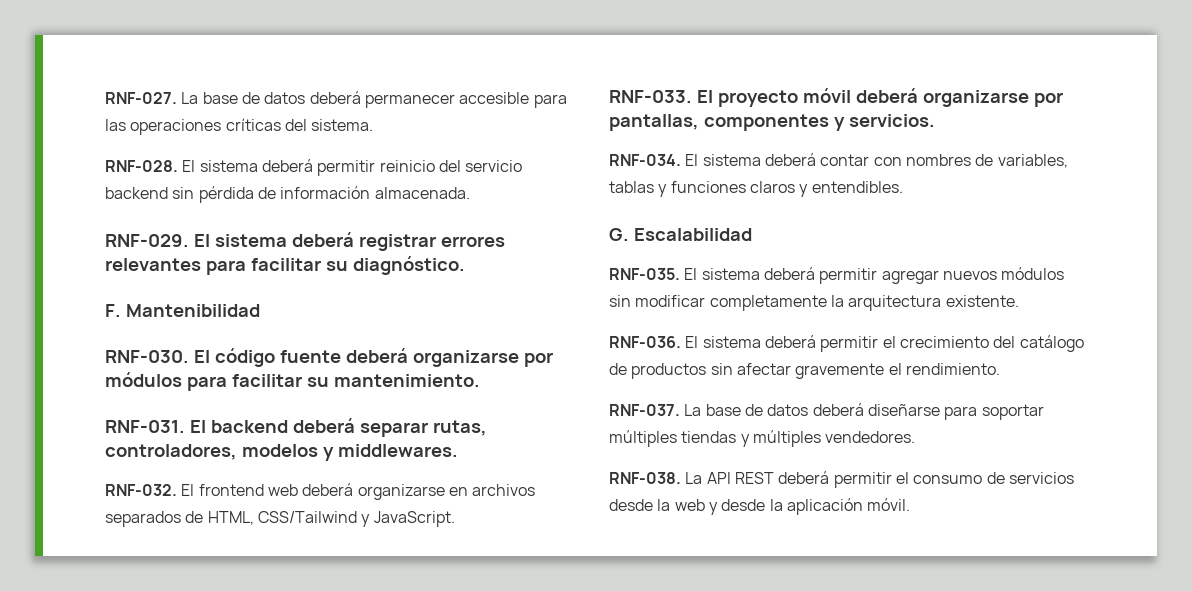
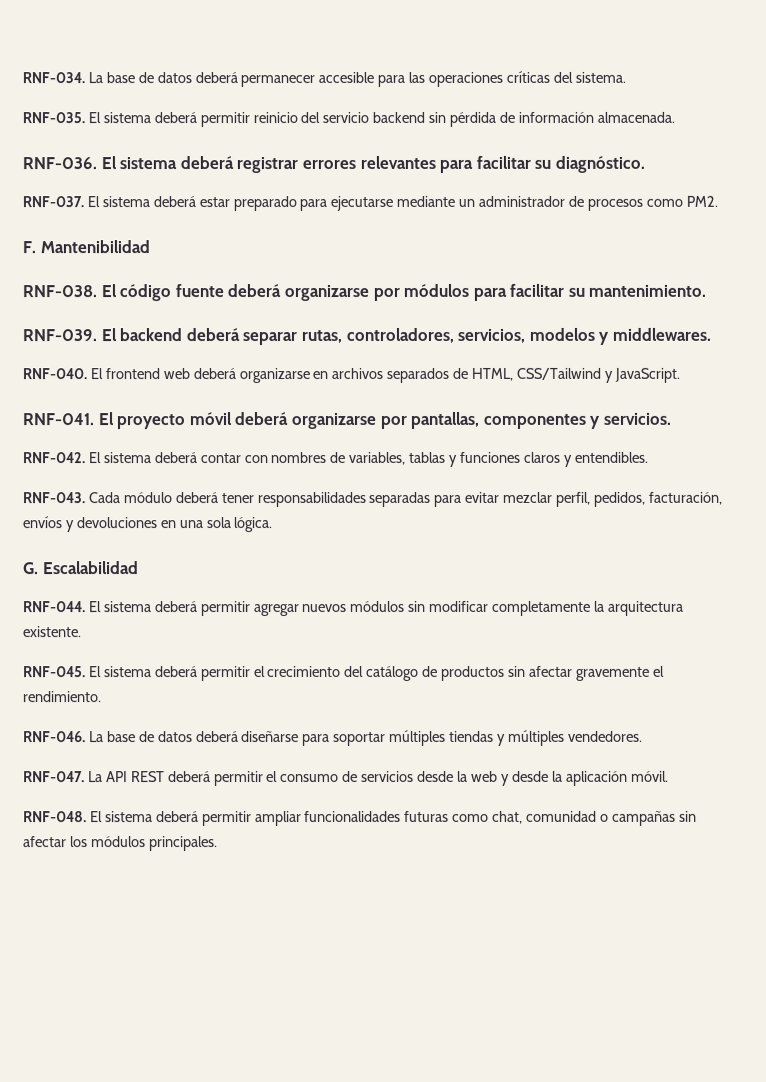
[105,92,177,104] RNF-027. -> [22,72,85,84] RNF-034.
[105,160,178,172] RNF-028. -> [22,112,85,124] RNF-035.
[105,234,189,247] RNF-029. -> [22,157,97,170] RNF-036.
(465, 265) none -> [22,195,718,212] // RNF-037. El sistema deberá estar preparado para ejecutarse mediante un administrador de procesos como PM2.
[105,350,189,363] RNF-030. -> [22,285,97,298] RNF-038.
[105,420,185,433] RNF-031. -> [22,329,97,342] RNF-039.
(237, 452) none -> [457,328,526,343] servicios,
[105,484,177,496] RNF-032. -> [22,368,87,380] RNF-040.
[609,90,692,103] RNF-033. -> [22,413,94,426] RNF-041.
[609,154,681,166] RNF-034. -> [22,452,85,464] RNF-042.
(903, 187) none -> [22,491,722,508] [22,516,273,533] // RNF-043. Cada módulo deberá tener responsabilidades separadas para evitar mezclar perfil, pedidos, facturación, envíos y devoluciones en una sola lógica.
[609,268,680,280] RNF-035. -> [23,601,86,613] RNF-044.
[609,336,681,348] RNF-036. -> [23,666,86,678] RNF-045.
[609,404,680,416] RNF-037. -> [23,731,86,743] RNF-046.
[609,472,681,484] RNF-038. -> [23,771,85,783] RNF-047.
(911, 504) none -> [23,810,697,827] [23,836,218,852] // RNF-048. El sistema deberá permitir ampliar funcionalidades futuras como chat, comunidad o campañas sin afectar los módulos principales.

